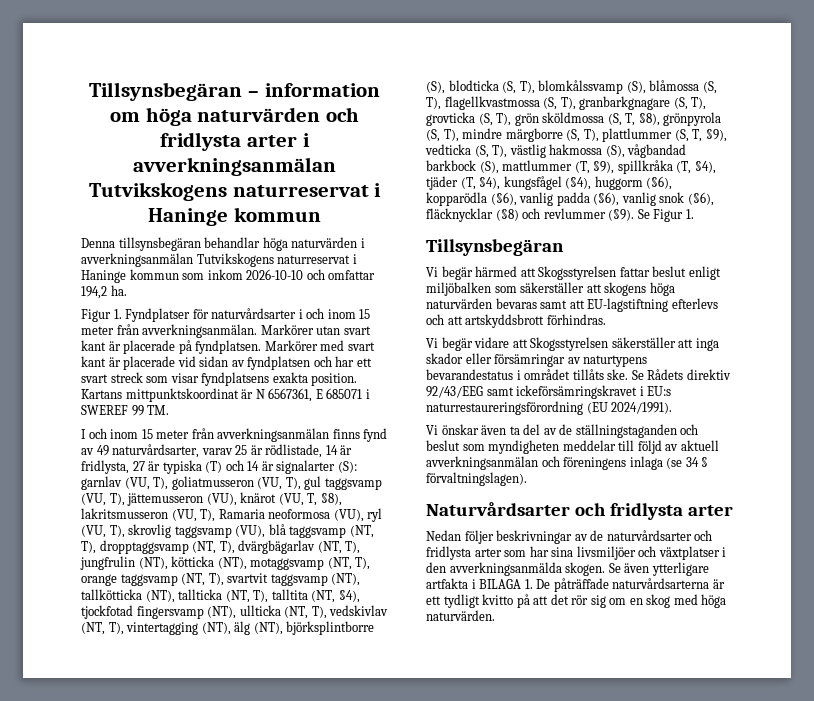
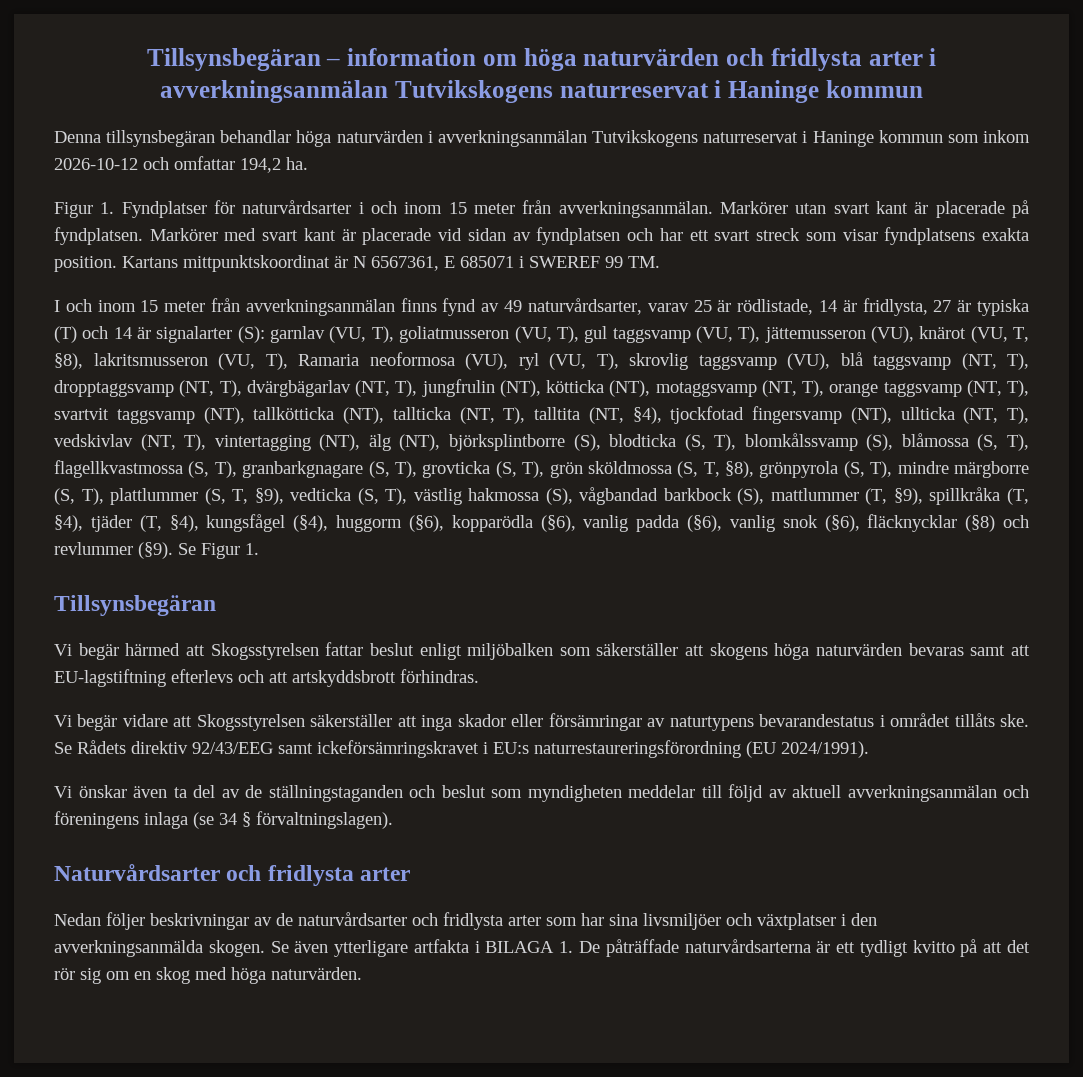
[246,269,304,280] 2026-10-10 -> [54,158,138,170] 2026-10-12

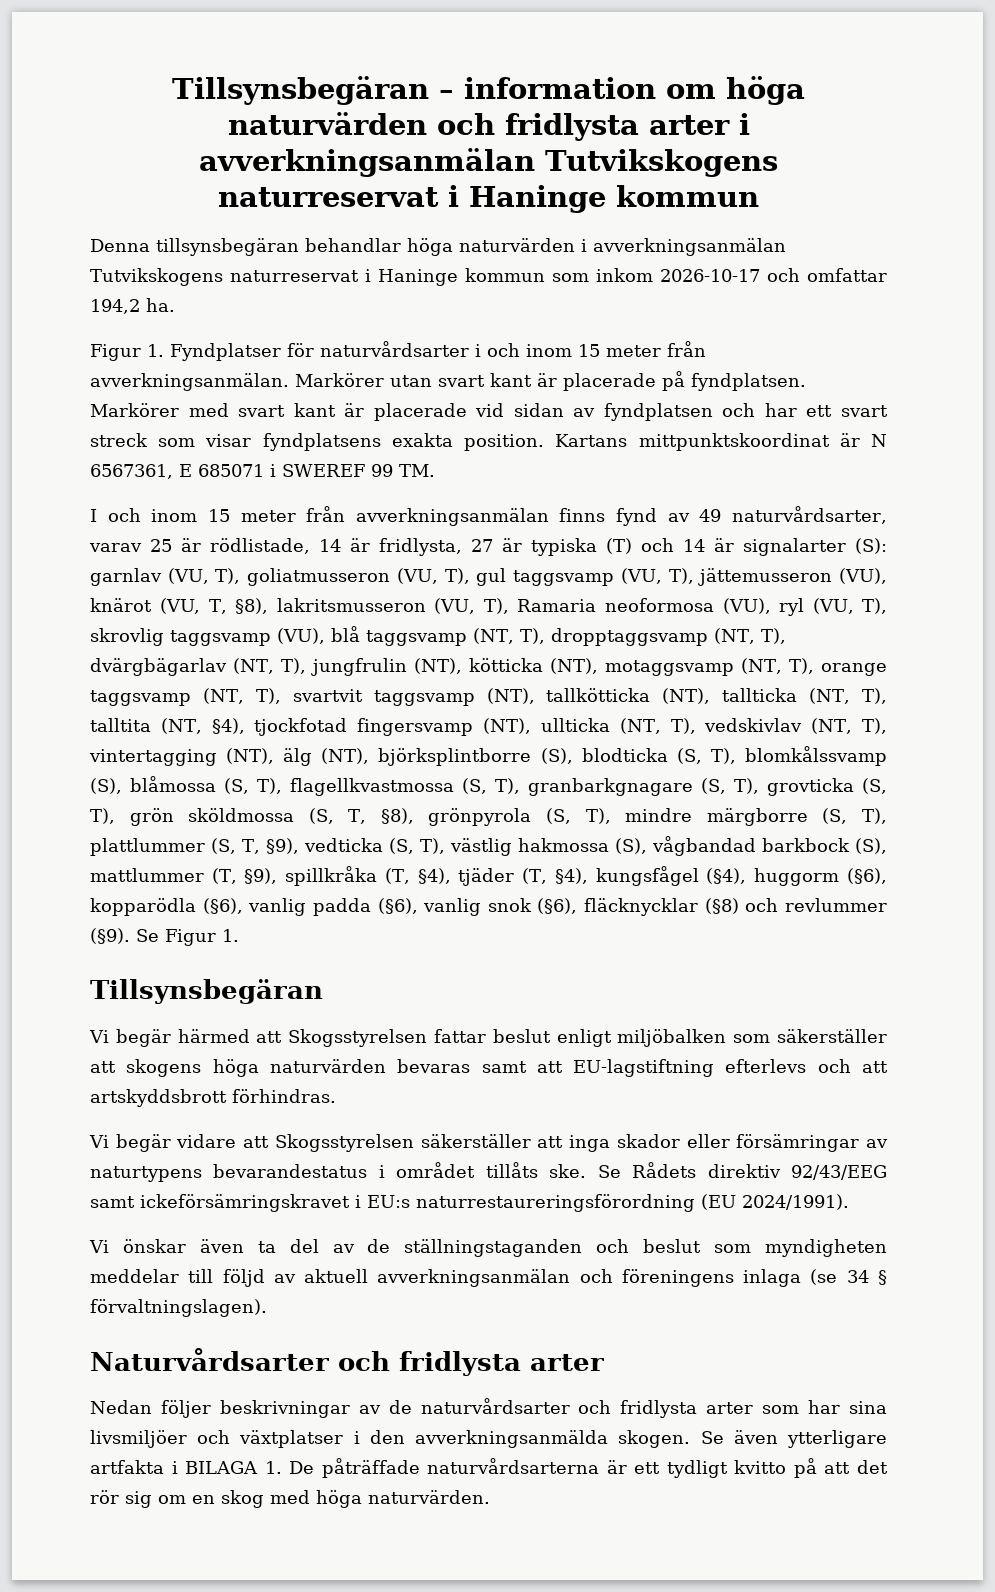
[54,158,138,170] 2026-10-12 -> [660,269,760,282] 2026-10-17

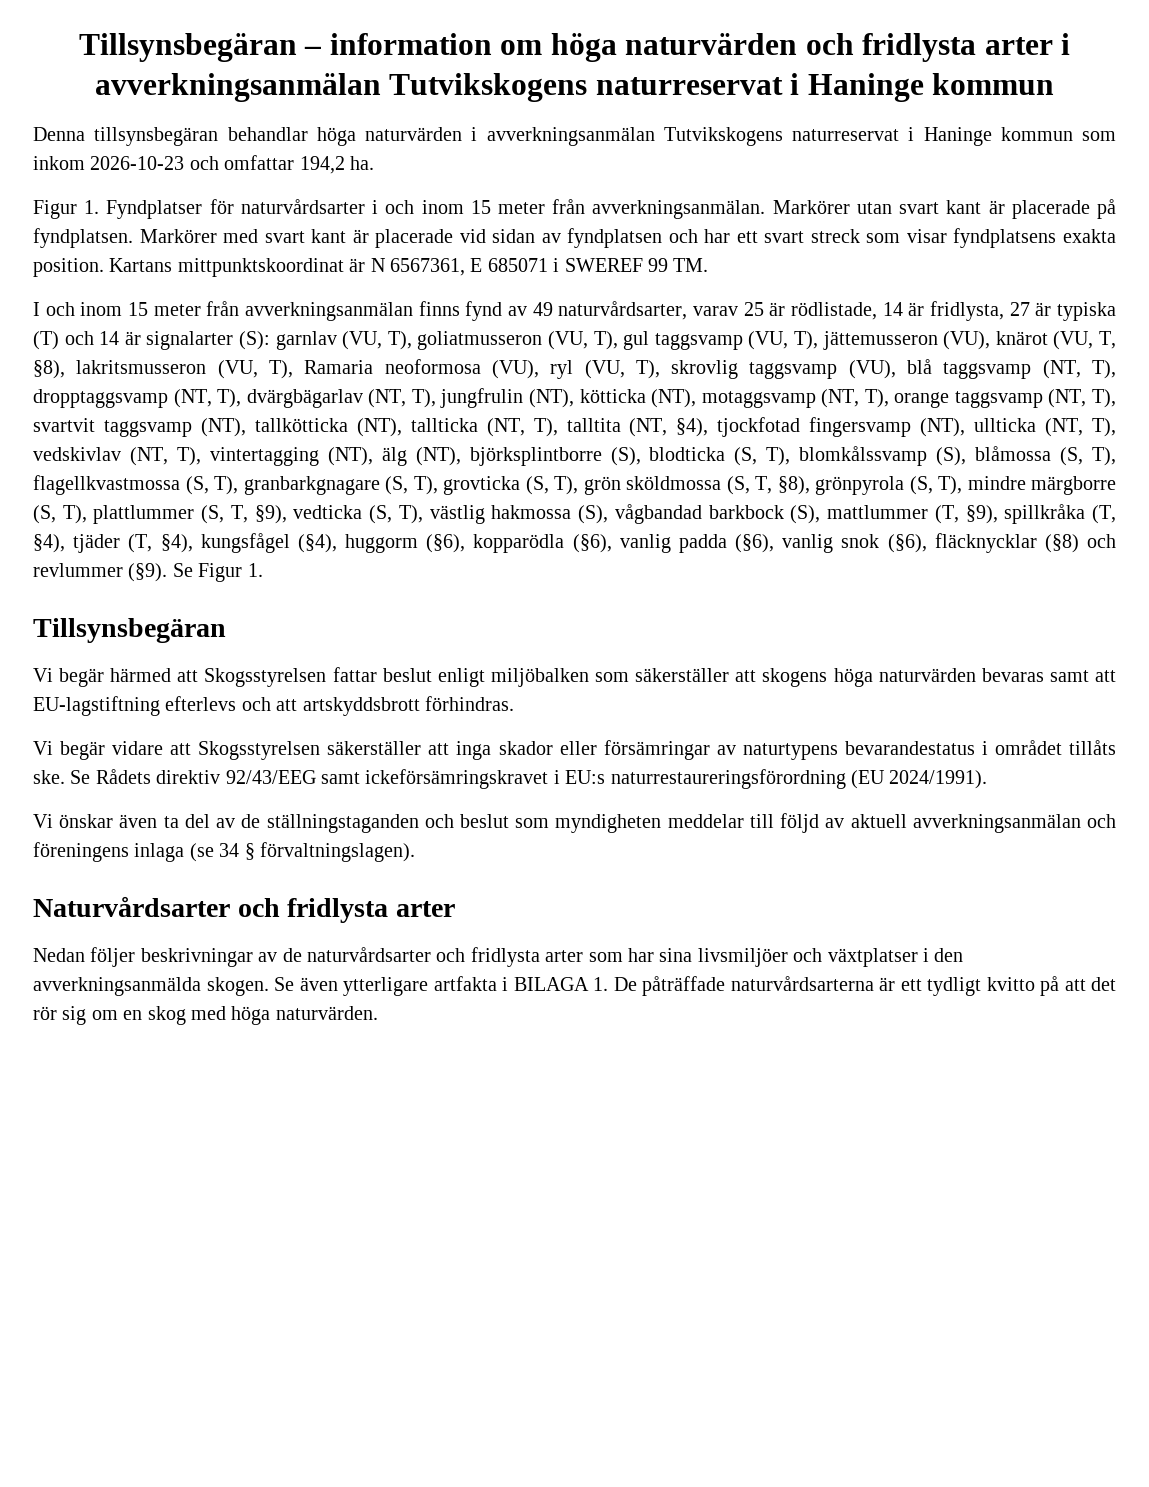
[660,269,760,282] 2026-10-17 -> [90,156,185,170] 2026-10-23

